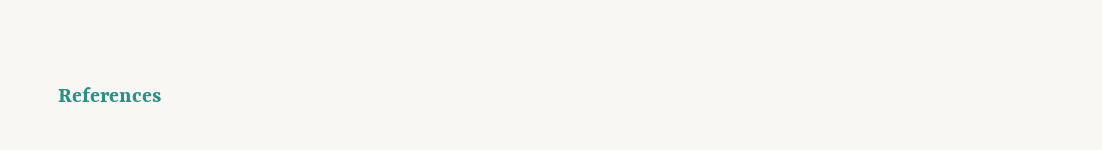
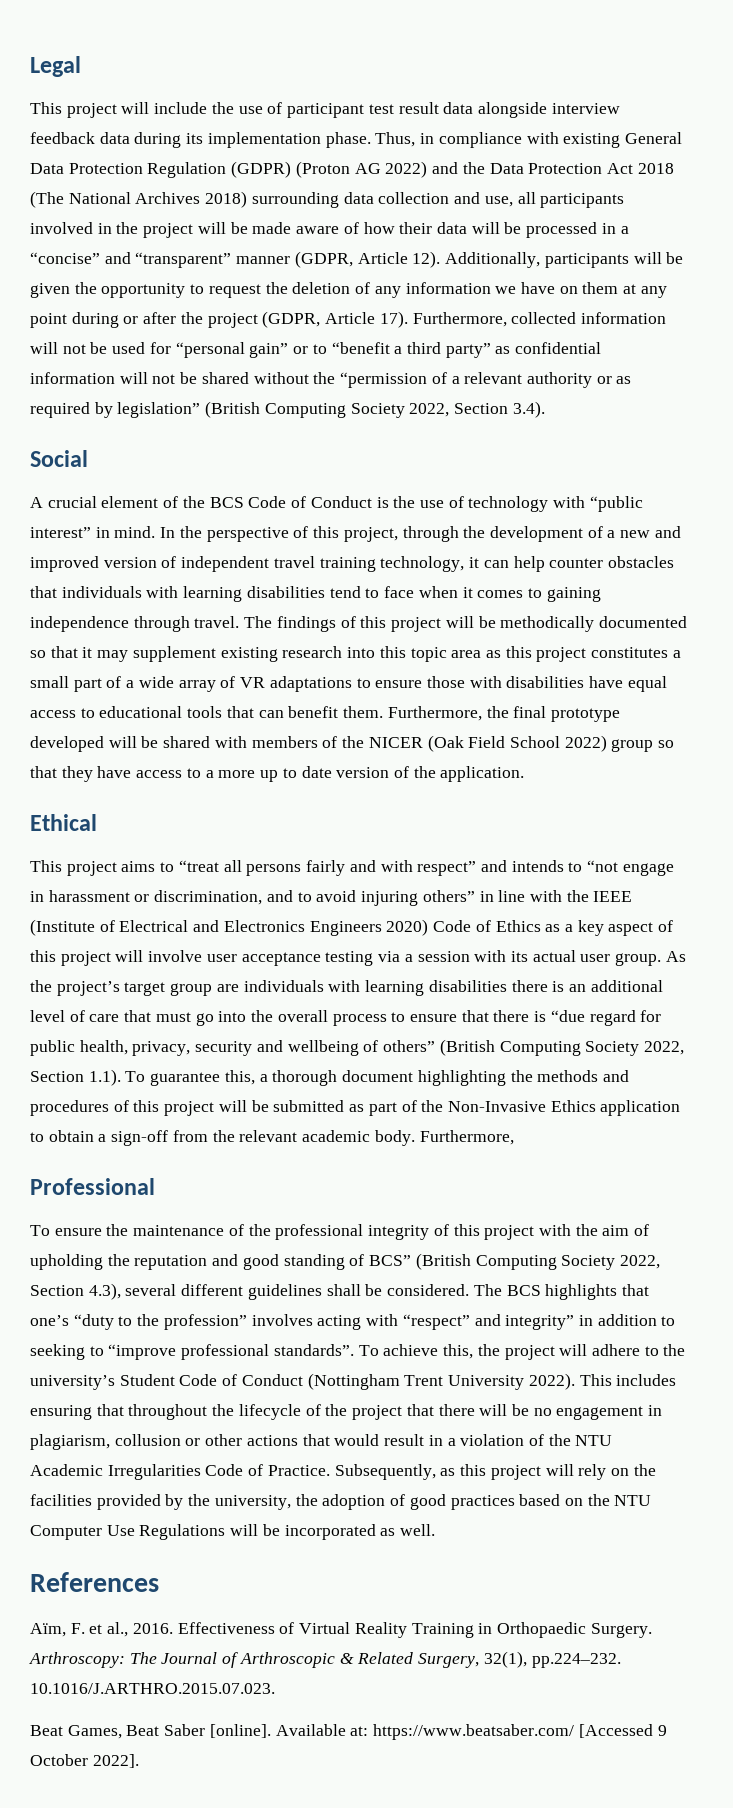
[58,87,161,102] References -> [30,56,81,77] [30,102,620,118] [30,132,682,148] [30,161,674,178] [30,191,625,208] [30,222,629,238] [30,251,684,268] [30,282,667,298] [30,311,666,328] [30,342,602,358] [30,372,632,388] [30,401,545,418] [30,450,88,467] [30,496,643,512] [30,526,681,542] [30,556,674,572] [30,586,601,602] [30,616,687,632] [30,646,681,662] [30,676,667,692] [30,706,620,722] [30,735,675,752] [30,766,525,782] [30,814,97,831] [30,860,674,876] [30,890,633,906] [30,919,674,936] [30,950,686,966] [30,980,663,996] [30,1010,662,1026] [30,1039,684,1056] [30,1069,629,1086] [30,1100,681,1116] [30,1130,514,1146] [30,1178,155,1195] [30,1224,650,1240] [30,1253,660,1270] [30,1283,649,1300] [30,1314,676,1330] [30,1344,686,1360] [30,1373,677,1390] [30,1404,663,1420] [30,1434,613,1450] [30,1464,656,1480] [30,1494,652,1510] [30,1524,436,1540] [30,1572,159,1592] [30,1622,652,1638] [29,1651,621,1668] [30,1683,275,1694] [30,1724,667,1740] [30,1754,139,1768] Legal // This project will include the use of participant test result data alongside interview feedback data during its implementation phase. Thus, in compliance with existing General Data Protection Regulation (GDPR) (Proton AG 2022) and the Data Protection Act 2018 (The National Archives 2018) surrounding data collection and use, all participants involved in the project will be made aware of how their data will be processed in a “concise” and “transparent” manner (GDPR, Article 12). Additionally, participants will be given the opportunity to request the deletion of any information we have on them at any point during or after the project (GDPR, Article 17). Furthermore, collected information will not be used for “personal gain” or to “benefit a third party” as confidential information will not be shared without the “permission of a relevant authority or as required by legislation” (British Computing Society 2022, Section 3.4). // Social // A crucial element of the BCS Code of Conduct is the use of technology with “public interest” in mind. In the perspective of this project, through the development of a new and improved version of independent travel training technology, it can help counter obstacles that individuals with learning disabilities tend to face when it comes to gaining independence through travel. The findings of this project will be methodically documented so that it may supplement existing research into this topic area as this project constitutes a small part of a wide array of VR adaptations to ensure those with disabilities have equal access to educational tools that can benefit them. Furthermore, the final prototype developed will be shared with members of the NICER (Oak Field School 2022) group so that they have access to a more up to date version of the application. // Ethical // This project aims to “treat all persons fairly and with respect” and intends to “not engage in harassment or discrimination, and to avoid injuring others” in line with the IEEE (Institute of Electrical and Electronics Engineers 2020) Code of Ethics as a key aspect of this project will involve user acceptance testing via a session with its actual user group. As the project’s target group are individuals with learning disabilities there is an additional level of care that must go into the overall process to ensure that there is “due regard for public health, privacy, security and wellbeing of others” (British Computing Society 2022, Section 1.1). To guarantee this, a thorough document highlighting the methods and procedures of this project will be submitted as part of the Non-Invasive Ethics application to obtain a sign-off from the relevant academic body. Furthermore, // Professional // To ensure the maintenance of the professional integrity of this project with the aim of upholding the reputation and good standing of BCS” (British Computing Society 2022, Section 4.3), several different guidelines shall be considered. The BCS highlights that one’s “duty to the profession” involves acting with “respect” and integrity” in addition to seeking to “improve professional standards”. To achieve this, the project will adhere to the university’s Student Code of Conduct (Nottingham Trent University 2022). This includes ensuring that throughout the lifecycle of the project that there will be no engagement in plagiarism, collusion or other actions that would result in a violation of the NTU Academic Irregularities Code of Practice. Subsequently, as this project will rely on the facilities provided by the university, the adoption of good practices based on the NTU Computer Use Regulations will be incorporated as well. // References // Aïm, F. et al., 2016. Effectiveness of Virtual Reality Training in Orthopaedic Surgery. Arthroscopy: The Journal of Arthroscopic & Related Surgery, 32(1), pp.224–232. 10.1016/J.ARTHRO.2015.07.023. // Beat Games, Beat Saber [online]. Available at: https://www.beatsaber.com/ [Accessed 9 October 2022].

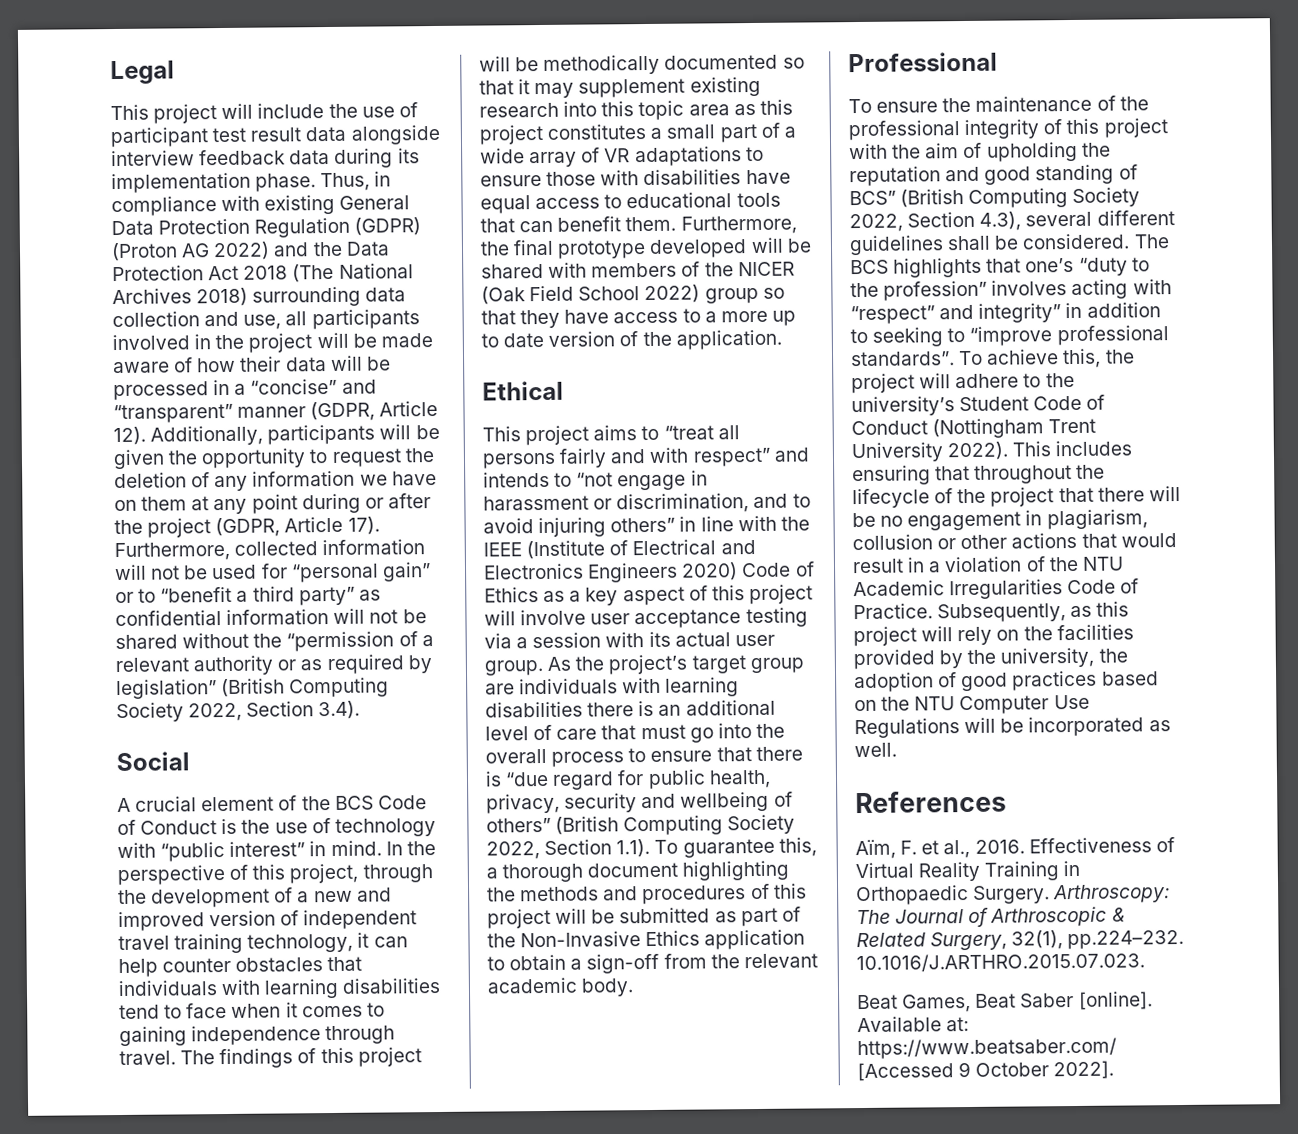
[419,1130,514,1145] Furthermore, -> (635, 987) none

